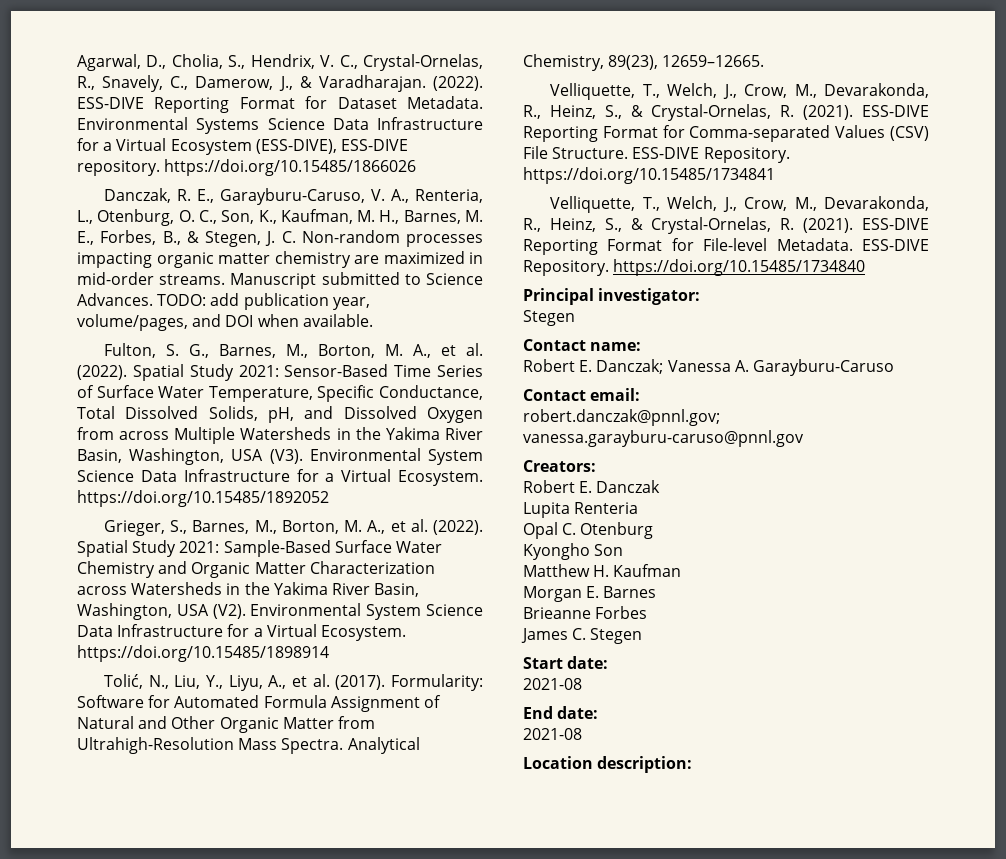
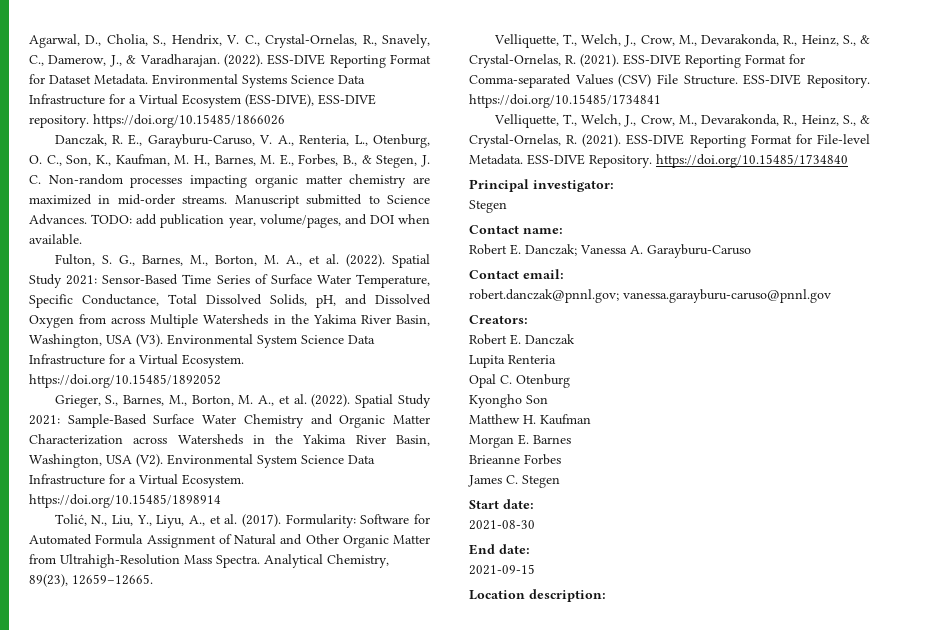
[523,678,582,690] 2021-08 -> [469,520,535,530] 2021-08-30
[523,728,582,740] 2021-08 -> [469,564,535,575] 2021-09-15

